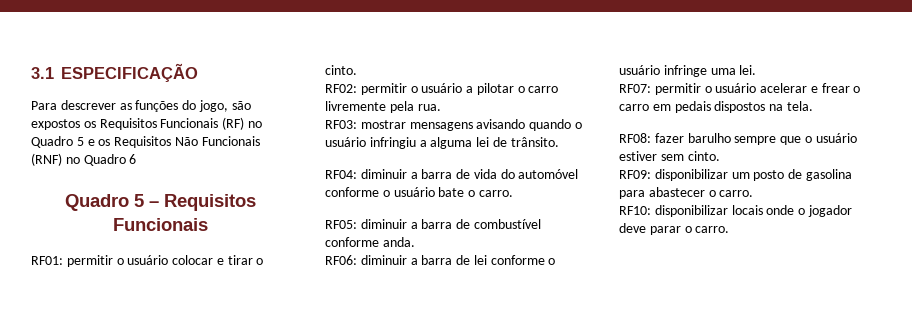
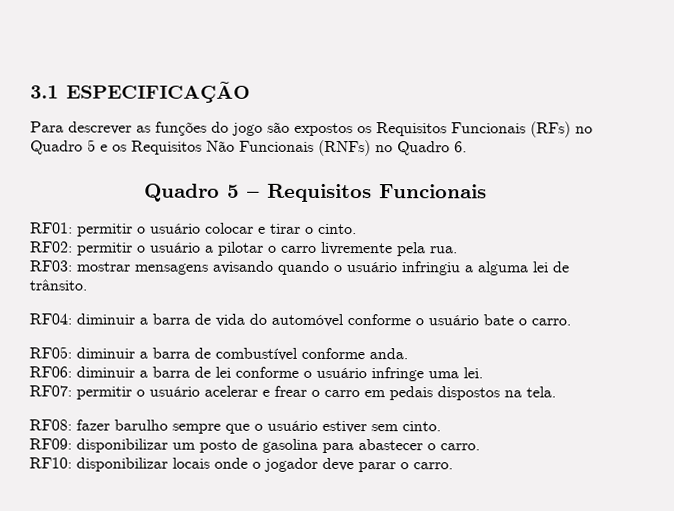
[198,100,228,112] jogo, -> [232,122,263,136] jogo
[222,117,245,130] (RF) -> [530,121,571,138] (RFs)
[31,153,137,166] (RNF) no Quadro 6 -> [318,139,467,157] (RNFs) no Quadro 6.

